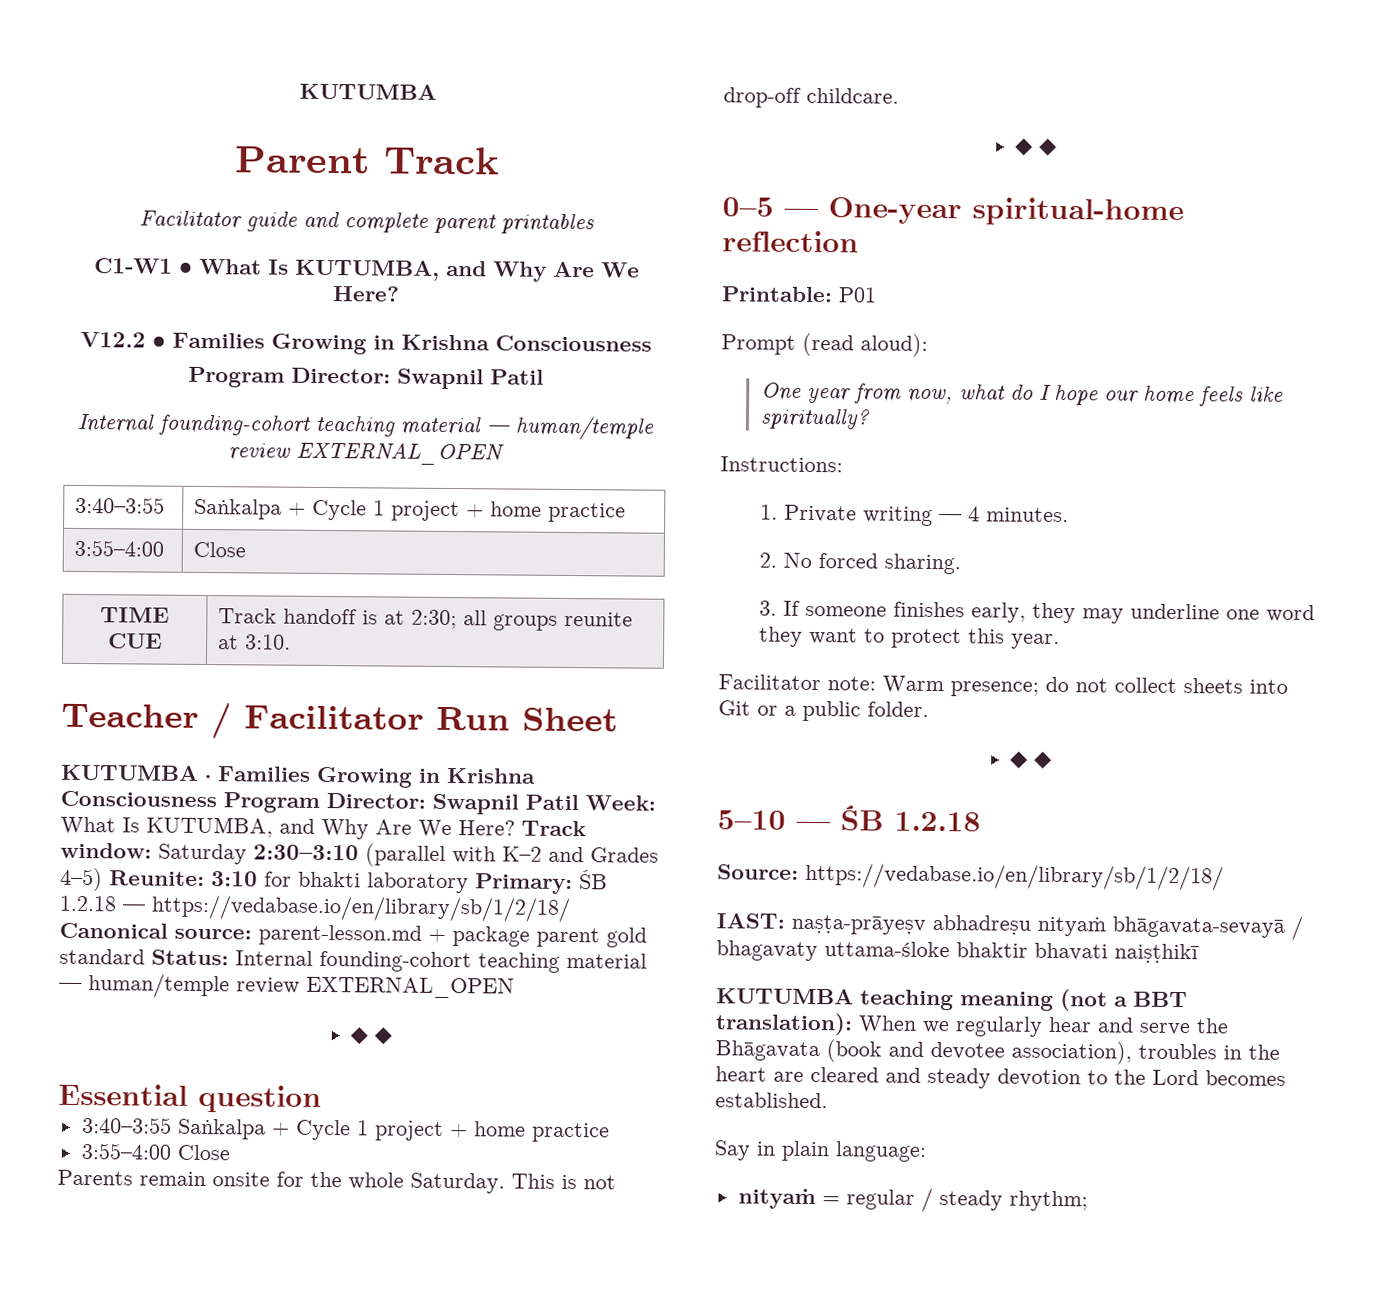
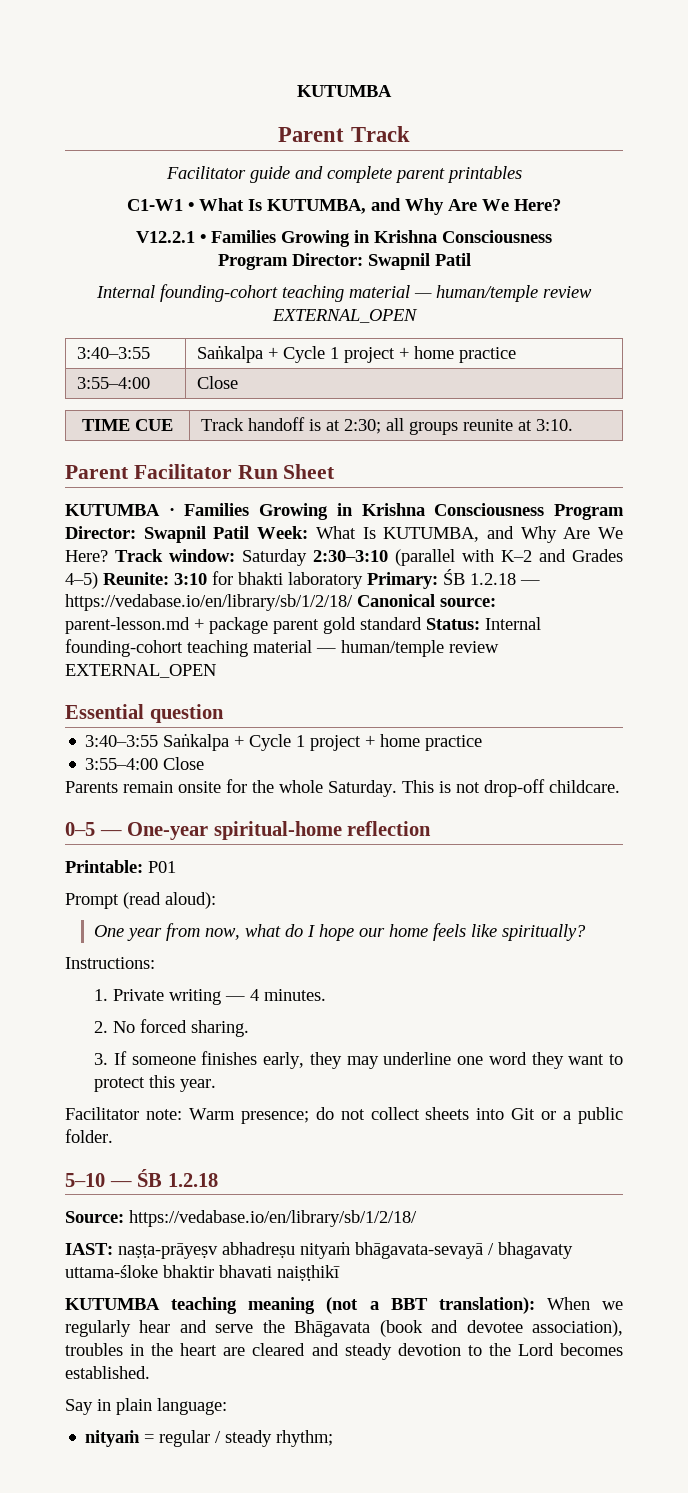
[79,331,146,348] V12.2 -> [136,231,195,243] V12.2.1
[61,702,232,740] Teacher / -> [65,465,129,479] Parent
[350,1026,393,1045] // ◆ ◆ -> (216, 671) none
[1015,137,1058,156] // ◆ ◆ -> (620, 786) none
[1010,750,1053,769] // ◆ ◆ -> (113, 1136) none

